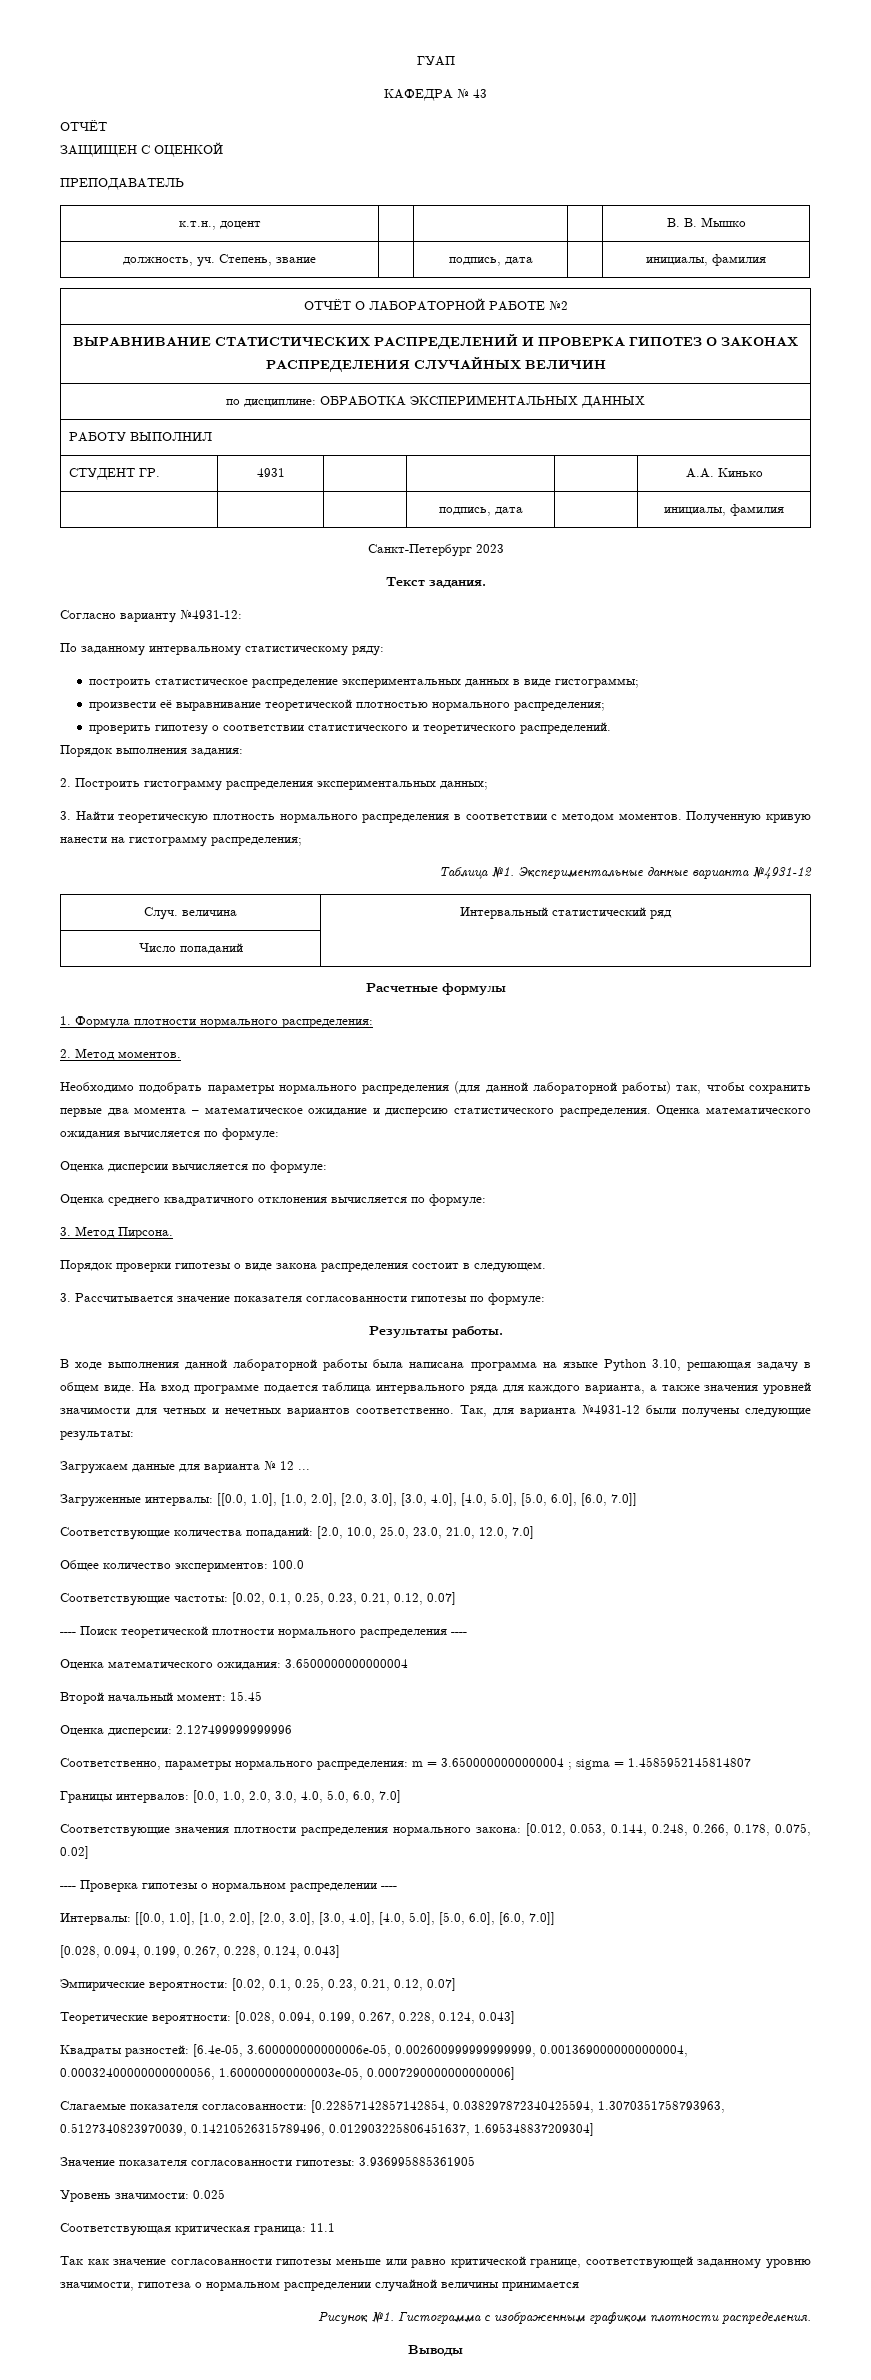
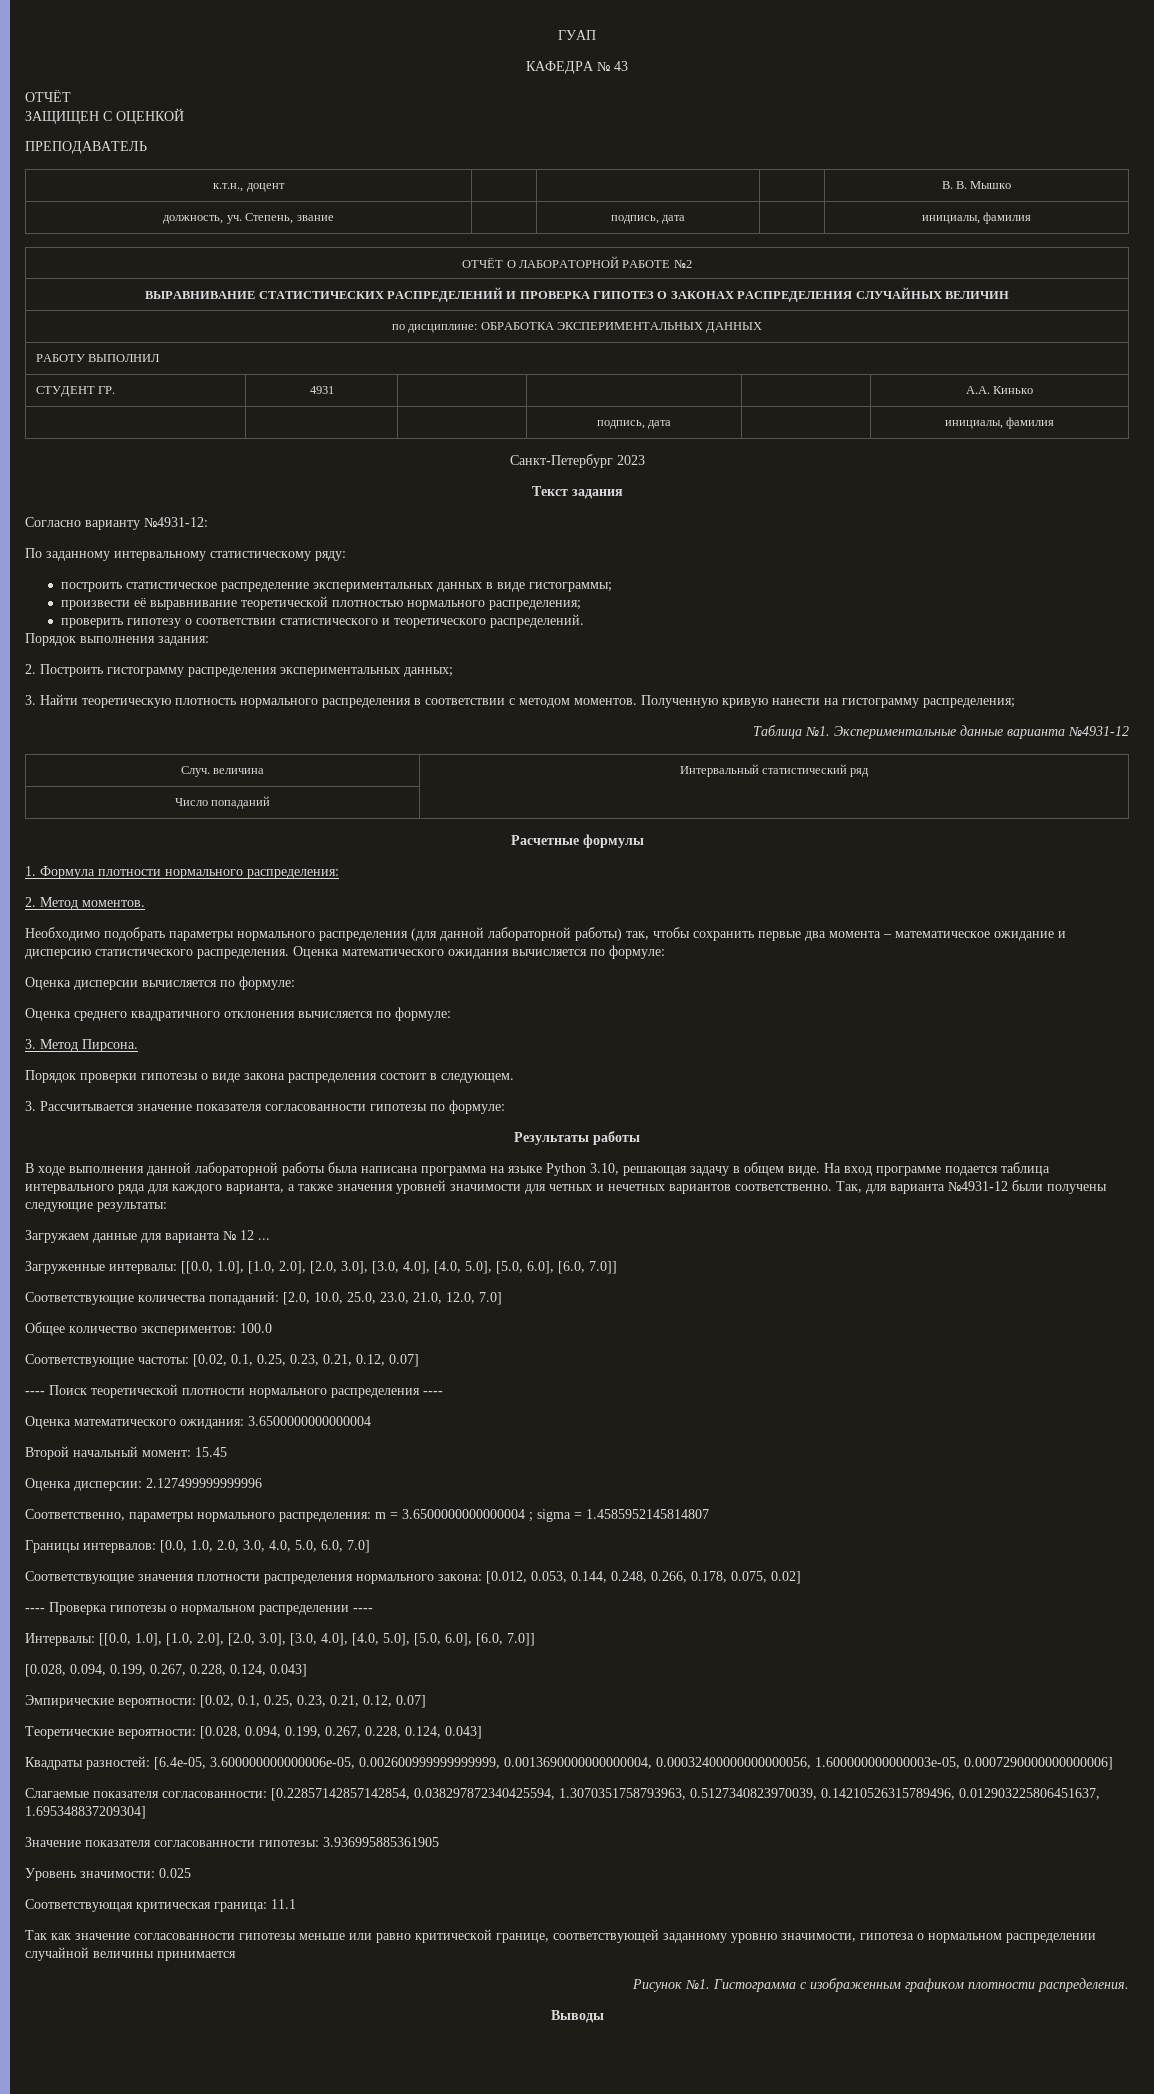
[428,580,486,588] задания. -> [571,489,623,499] задания
[451,1326,503,1338] работы. -> [593,1131,640,1145] работы

